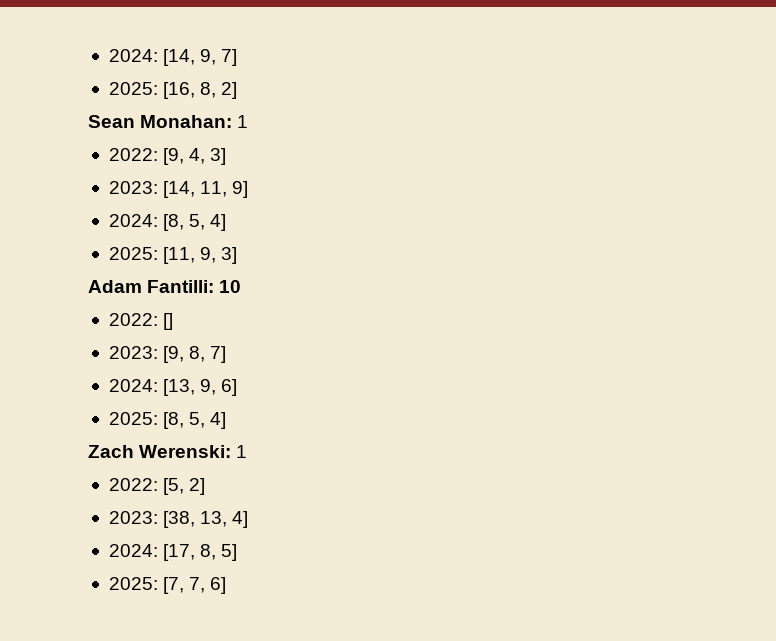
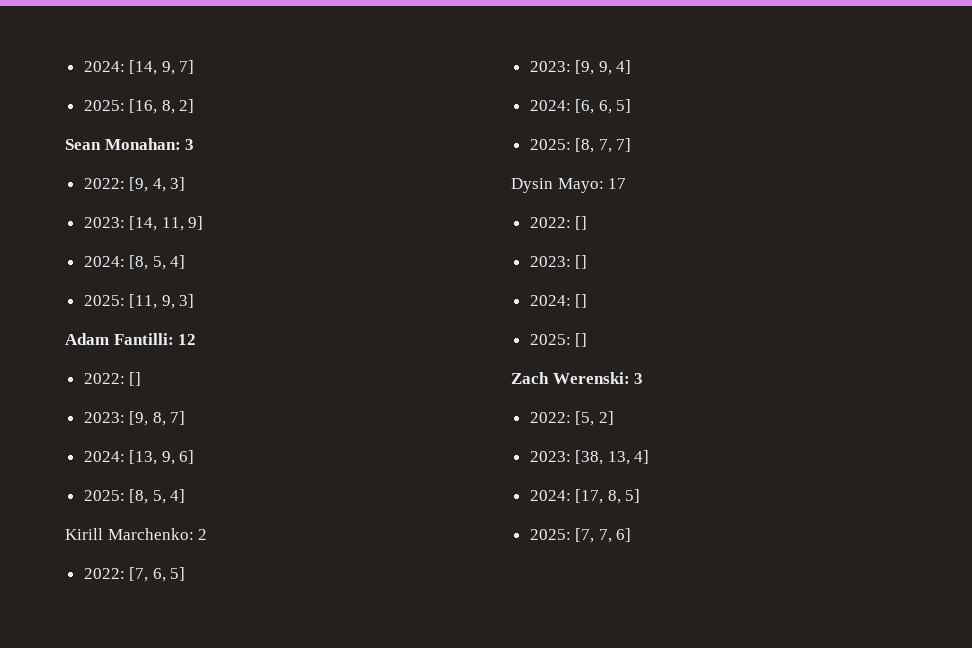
[237,115,249,128] 1 -> [185,139,195,150] 3
[219,280,242,293] 10 -> [178,334,197,345] 12
(227, 420) none -> [65,528,208,540] [83,567,186,582] [529,60,632,75] [529,99,632,114] [529,138,632,153] [511,178,627,193] [529,216,588,230] [529,255,588,269] [529,294,588,308] [529,333,588,347] // Kirill Marchenko: 2 // 2022: [7, 6, 5] // 2023: [9, 9, 4] // 2024: [6, 6, 5] // 2025: [8, 7, 7] // Dysin Mayo: 17 // 2022: [] // 2023: [] // 2024: [] // 2025: []
[236,445,248,458] 1 -> [634,373,644,384] 3

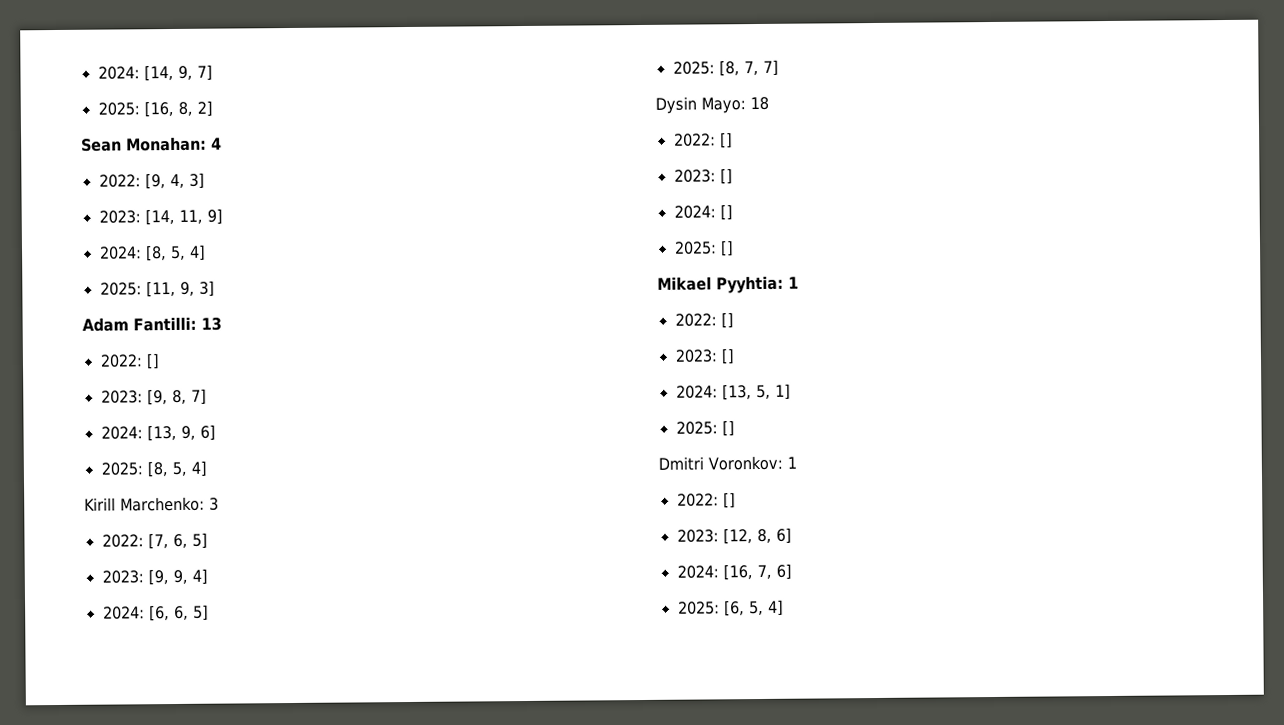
[185,139,195,150] 3 -> [211,137,222,150] 4
[178,334,197,345] 12 -> [200,317,222,331] 13
[198,529,208,540] 2 -> [209,497,219,511] 3
[608,178,627,189] 17 -> [750,96,769,111] 18
[511,372,644,384] [529,411,614,426] [529,450,650,465] [529,489,641,504] [529,528,632,543] Zach Werenski: 3 // 2022: [5, 2] // 2023: [38, 13, 4] // 2024: [17, 8, 5] // 2025: [7, 7, 6] -> [657,275,799,294] [674,312,734,329] [674,348,735,365] [675,383,791,401] [675,420,735,437] [658,455,797,471] [676,492,736,509] [676,527,792,545] [676,563,792,581] [677,599,784,617] Mikael Pyyhtia: 1 // 2022: [] // 2023: [] // 2024: [13, 5, 1] // 2025: [] // Dmitri Voronkov: 1 // 2022: [] // 2023: [12, 8, 6] // 2024: [16, 7, 6] // 2025: [6, 5, 4]

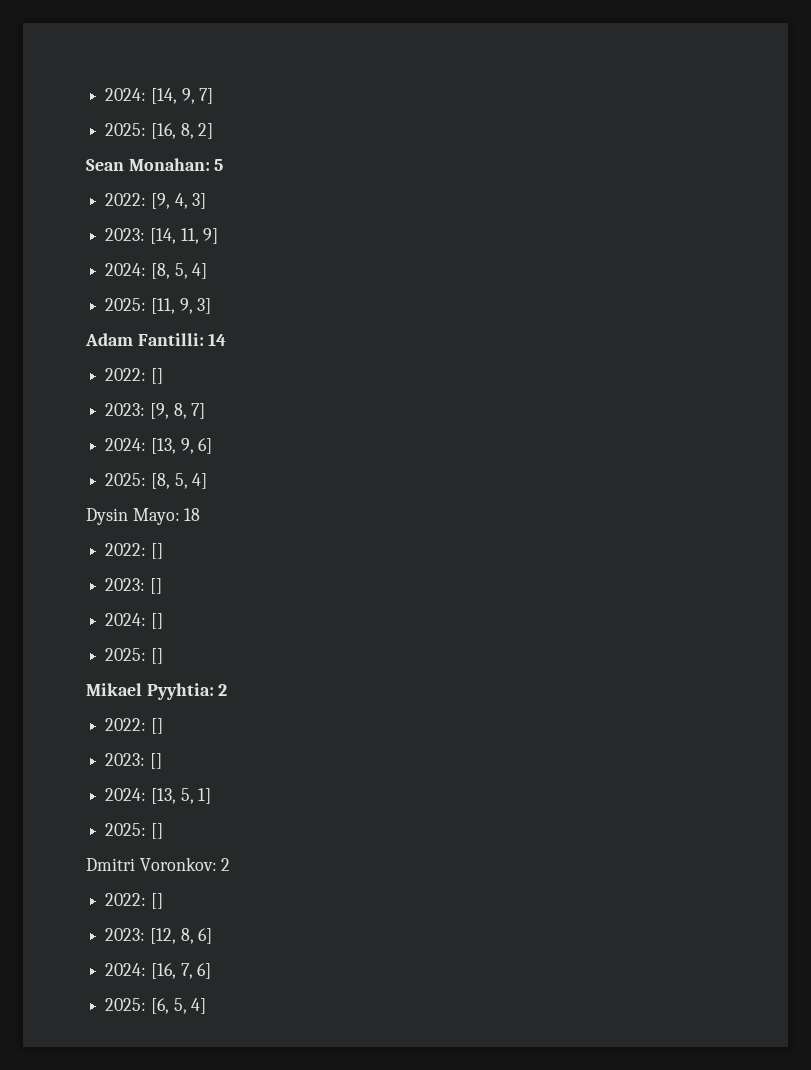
[211,137,222,150] 4 -> [214,159,224,171] 5
[200,317,222,331] 13 -> [208,333,227,346] 14
[84,496,219,512] [101,532,208,550] [101,568,208,586] [102,604,209,622] [672,59,779,77] // Kirill Marchenko: 3 // 2022: [7, 6, 5] // 2023: [9, 9, 4] // 2024: [6, 6, 5] // 2025: [8, 7, 7] -> (208, 481) none
[788,276,799,289] 1 -> [218,684,228,696] 2
[786,456,797,469] 1 -> [221,858,231,871] 2

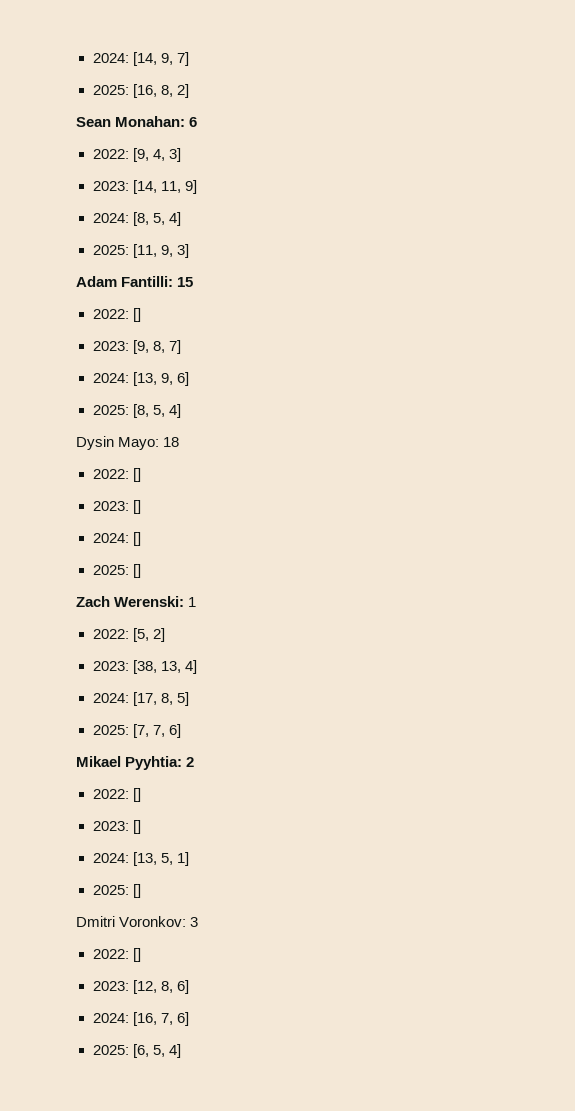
[214,159,224,171] 5 -> [189,117,198,127] 6
[208,333,227,346] 14 -> [177,277,194,287] 15
(163, 656) none -> [76,596,197,607] [92,628,165,642] [92,660,197,674] [92,692,189,706] [92,724,181,738] // Zach Werenski: 1 // 2022: [5, 2] // 2023: [38, 13, 4] // 2024: [17, 8, 5] // 2025: [7, 7, 6]
[221,858,231,871] 2 -> [190,917,199,927] 3

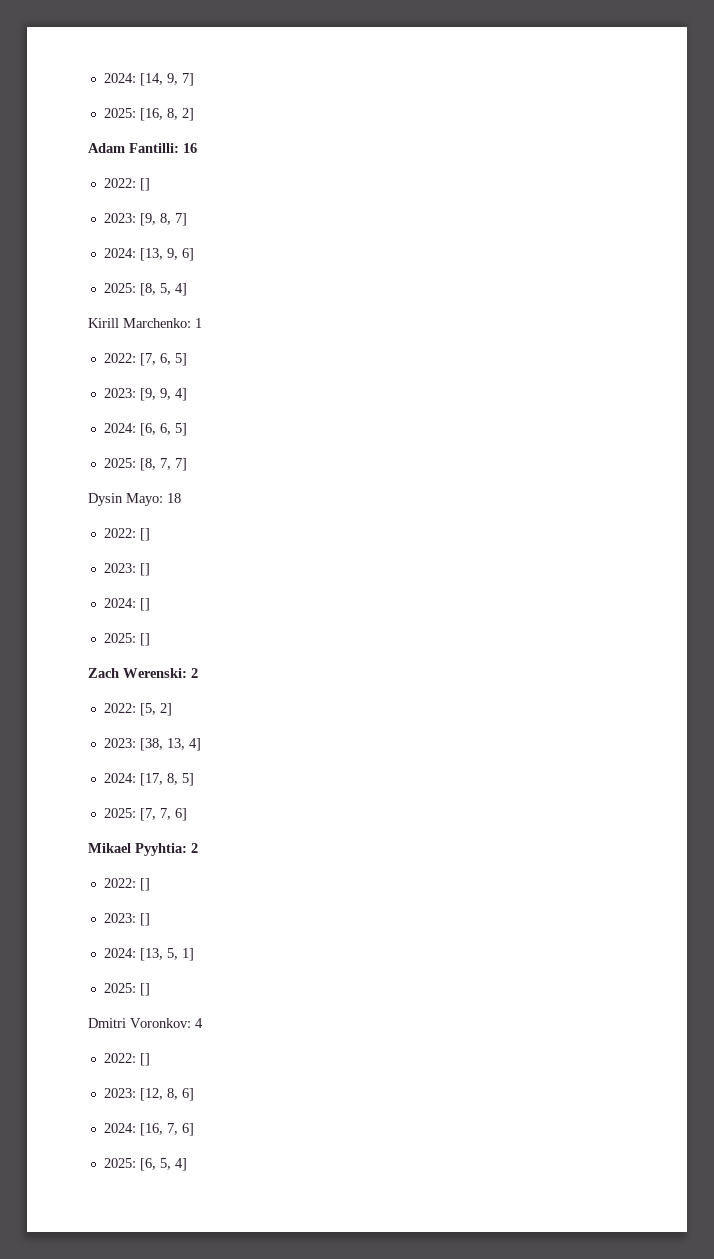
[76,116,198,127] [92,148,181,162] [92,180,197,194] [92,212,181,226] [92,244,189,258] // Sean Monahan: 6 // 2022: [9, 4, 3] // 2023: [14, 11, 9] // 2024: [8, 5, 4] // 2025: [11, 9, 3] -> (194, 114) none
[177,277,194,287] 15 -> [183,143,197,153] 16
(181, 411) none -> [88,318,202,328] [103,353,187,366] [103,388,187,401] [103,423,187,436] [103,458,187,471] // Kirill Marchenko: 1 // 2022: [7, 6, 5] // 2023: [9, 9, 4] // 2024: [6, 6, 5] // 2025: [8, 7, 7]
[188,597,197,607] 1 -> [191,668,198,678] 2
[190,917,199,927] 3 -> [195,1018,203,1028] 4

